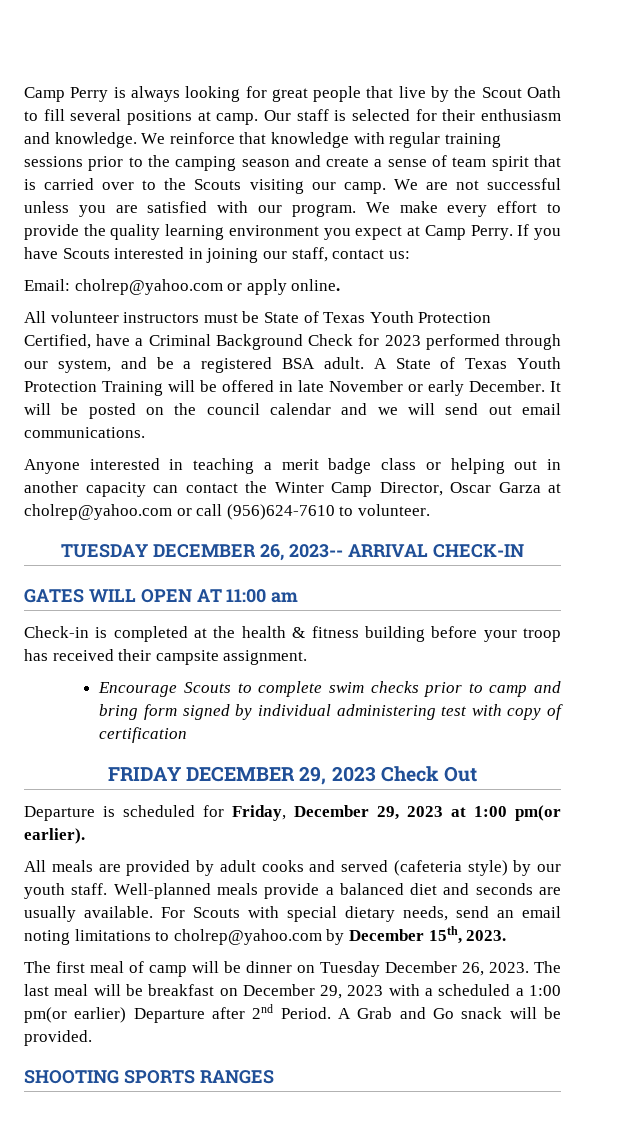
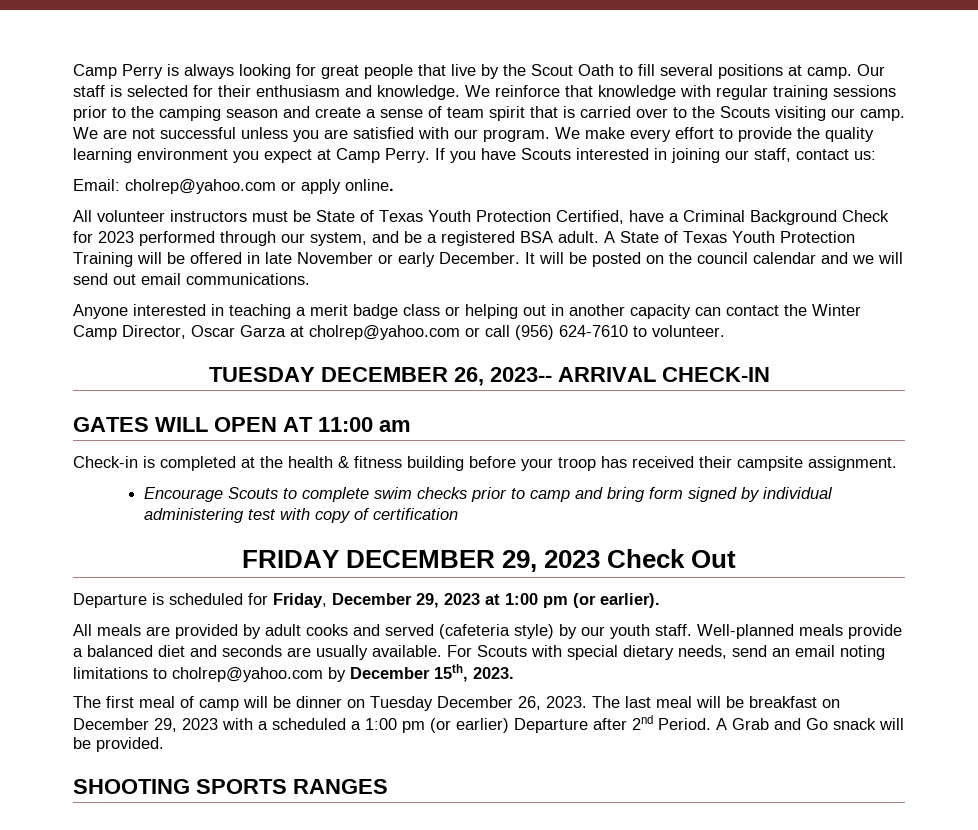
[226,504,335,520] (956)624-7610 -> [515,325,628,340] (956) 624-7610
[515,805,561,821] pm(or -> [543,593,596,608] pm (or
[24,1007,67,1023] pm(or -> [402,718,451,733] pm (or

